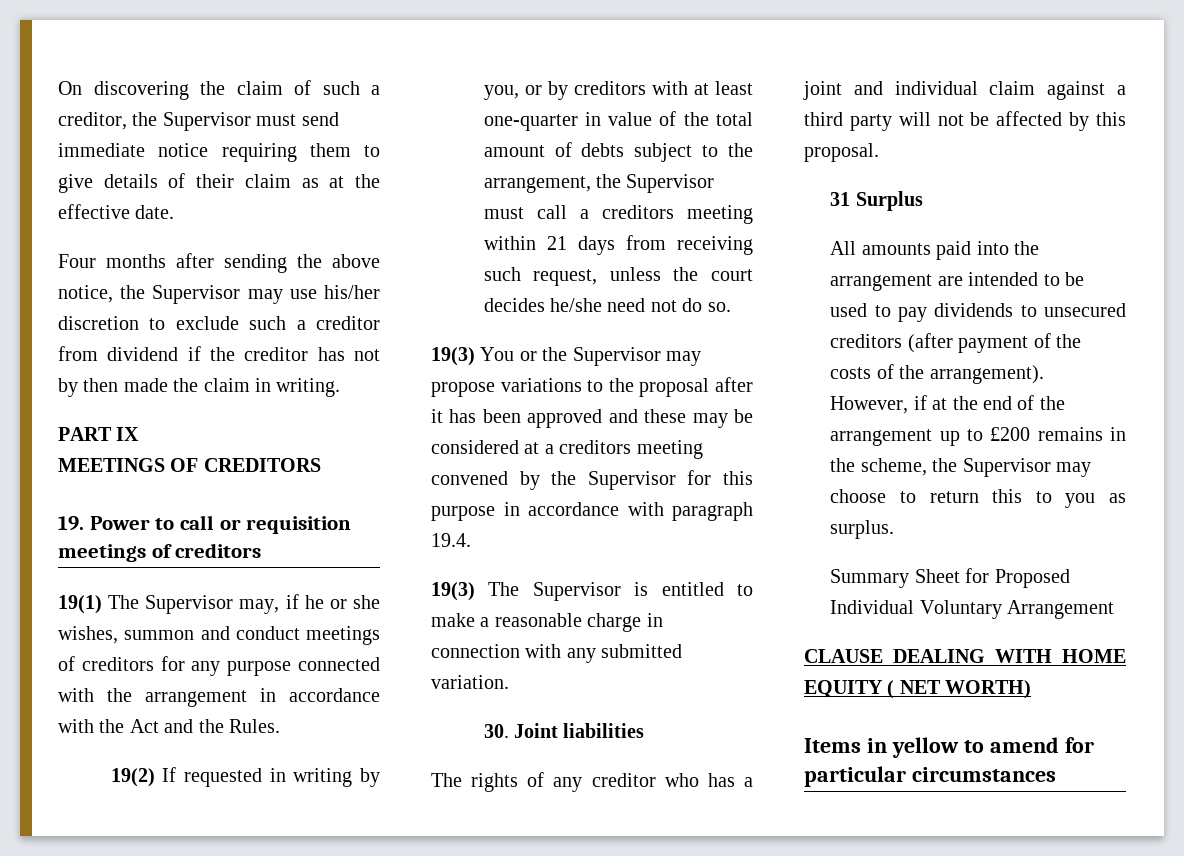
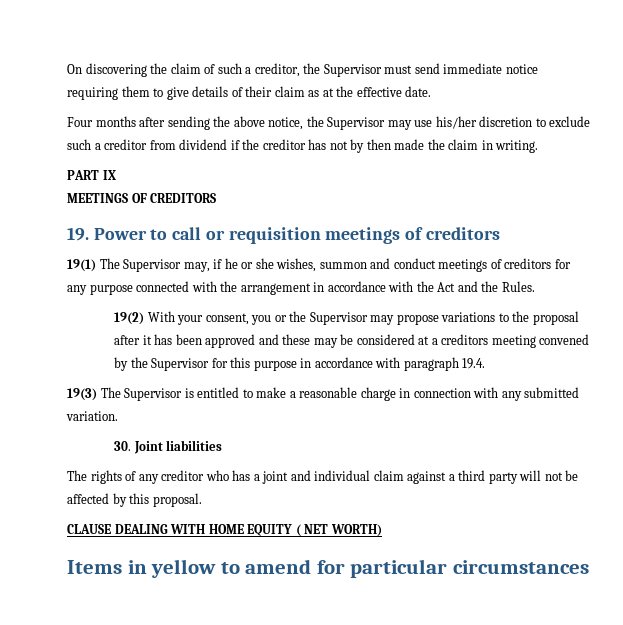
[162,767,380,787] [483,81,753,100] [483,111,753,131] [483,142,753,162] [483,174,715,193] [483,205,753,224] [483,235,753,255] [483,267,753,286] [483,298,731,312] [431,347,515,366] If requested in writing by you, or by creditors with at least one-quarter in value of the total amount of debts subject to the arrangement, the Supervisor must call a creditors meeting within 21 days from receiving such request, unless the court decides he/she need not do so. // 19(3) You -> [147,311,272,325] With your consent, you
[830,191,923,211] [830,241,1039,260] [830,272,1084,291] [830,303,1126,322] [830,333,1081,353] [830,364,1044,384] [830,395,1065,414] [830,427,1126,446] [830,458,1091,477] [830,489,1126,508] [830,520,895,539] [830,568,1070,588] [830,600,1115,619] // 31 Surplus // All amounts paid into the arrangement are intended to be used to pay dividends to unsecured creditors (after payment of the costs of the arrangement). However, if at the end of the arrangement up to £200 remains in the scheme, the Supervisor may choose to return this to you as surplus. // Summary Sheet for Proposed Individual Voluntary Arrangement -> (202, 500) none

